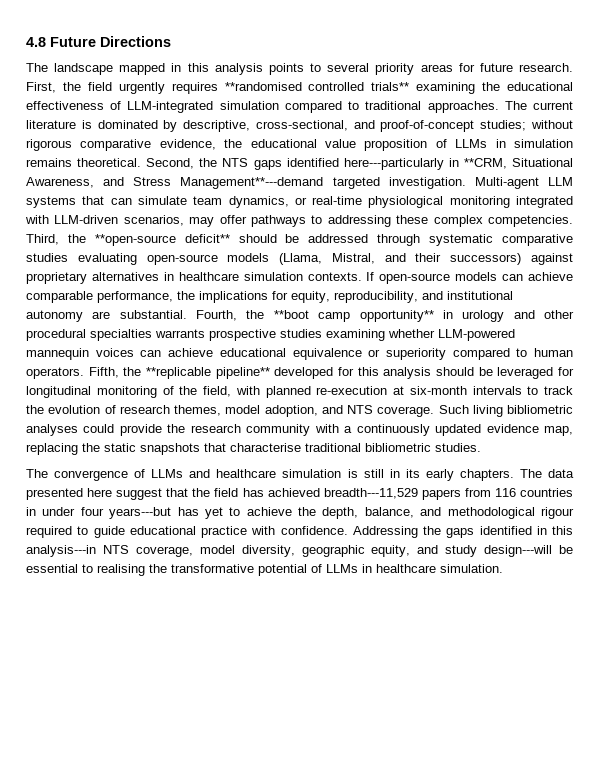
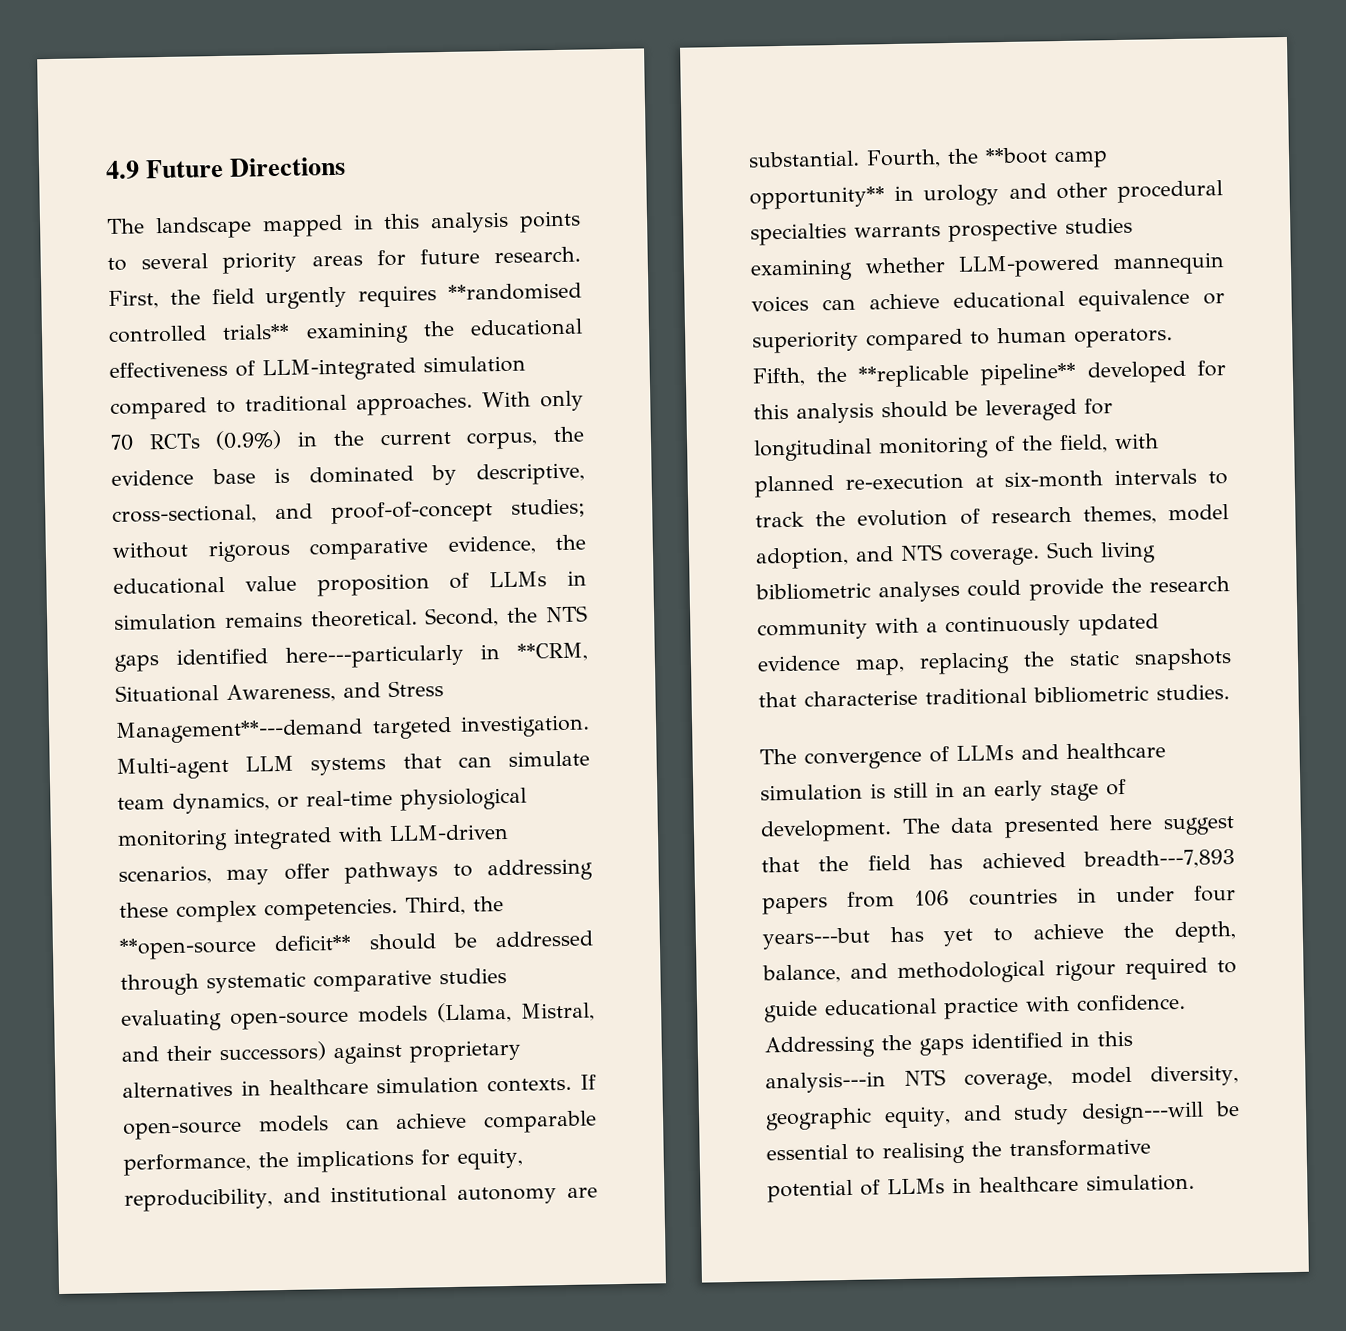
[26,37,46,47] 4.8 -> [105,160,140,180] 4.9
[504,101,573,110] [26,120,76,129] The current literature -> [482,390,584,412] [110,426,584,451] [111,468,256,486] With only 70 RCTs (0.9%) in the current corpus, the evidence base
[405,469,514,481] its early chapters. -> [962,778,1127,802] [760,819,892,843] an early stage of development.
[323,488,418,499] breadth---11,529 -> [1083,849,1235,870] breadth---7,893
[494,488,516,497] 116 -> [914,890,950,907] 106

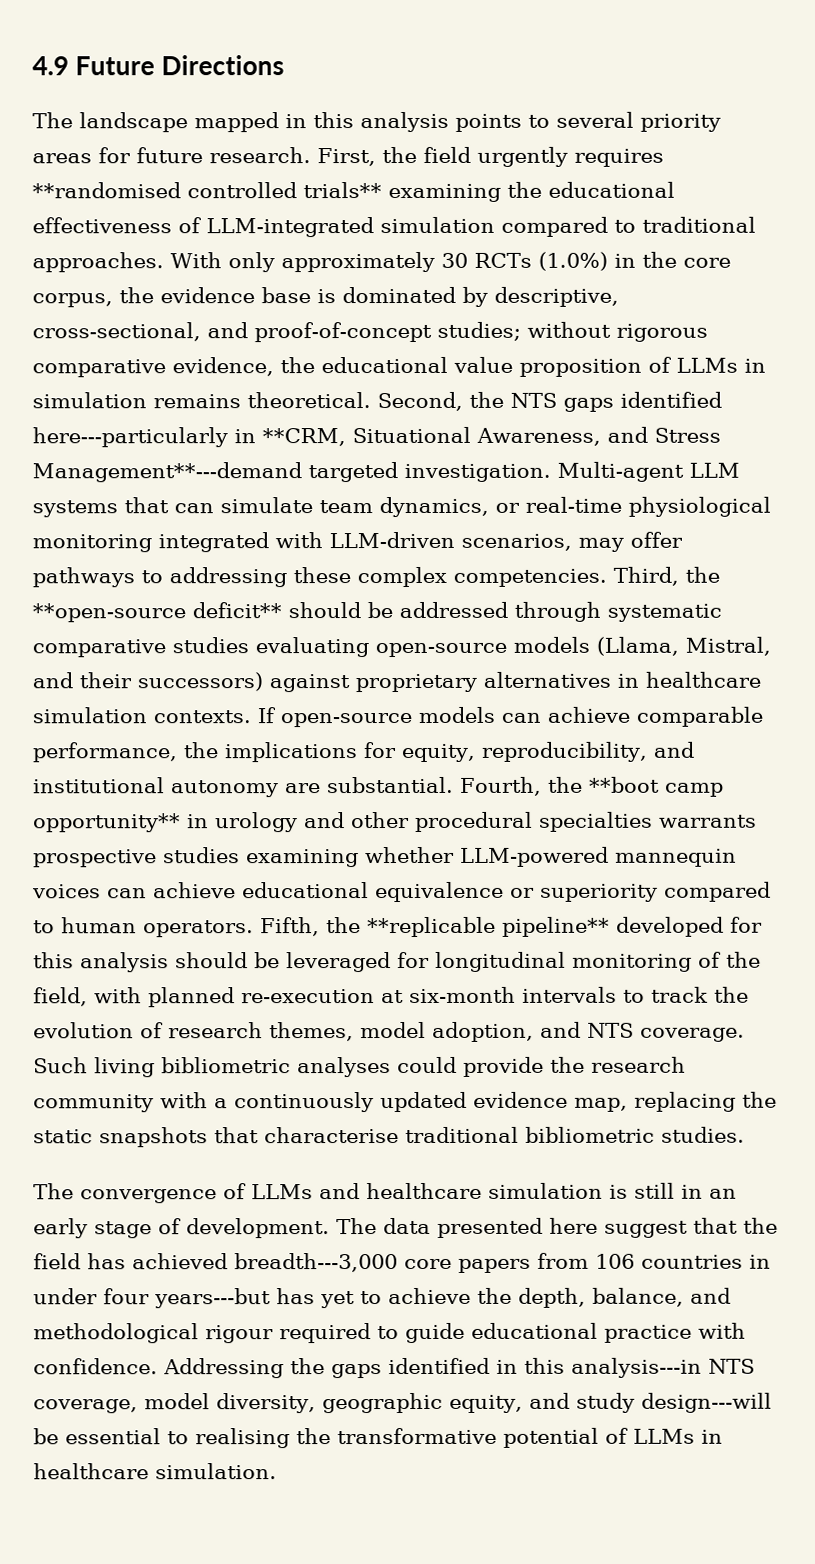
[110,429,283,451] 70 RCTs (0.9%) -> [281,251,608,273] approximately 30 RCTs (1.0%)
[379,431,452,446] current -> [682,257,731,268] core
[1083,849,1235,870] breadth---7,893 -> [234,1253,452,1273] breadth---3,000 core

